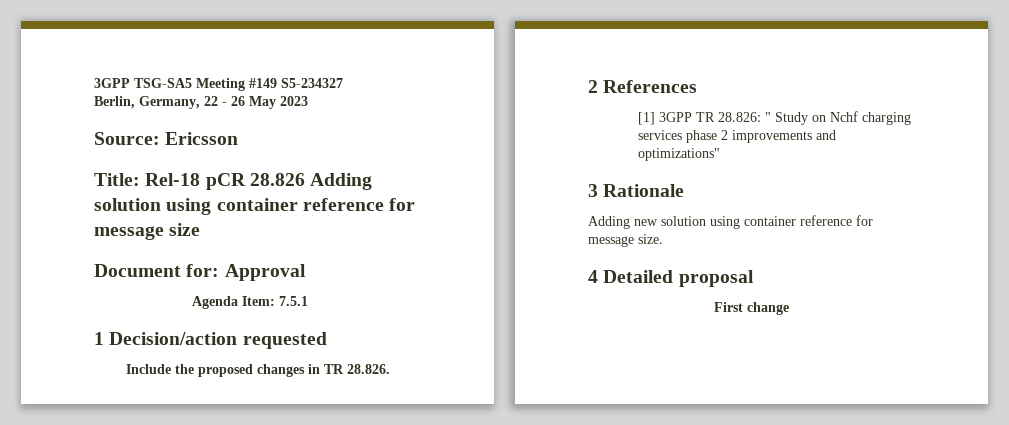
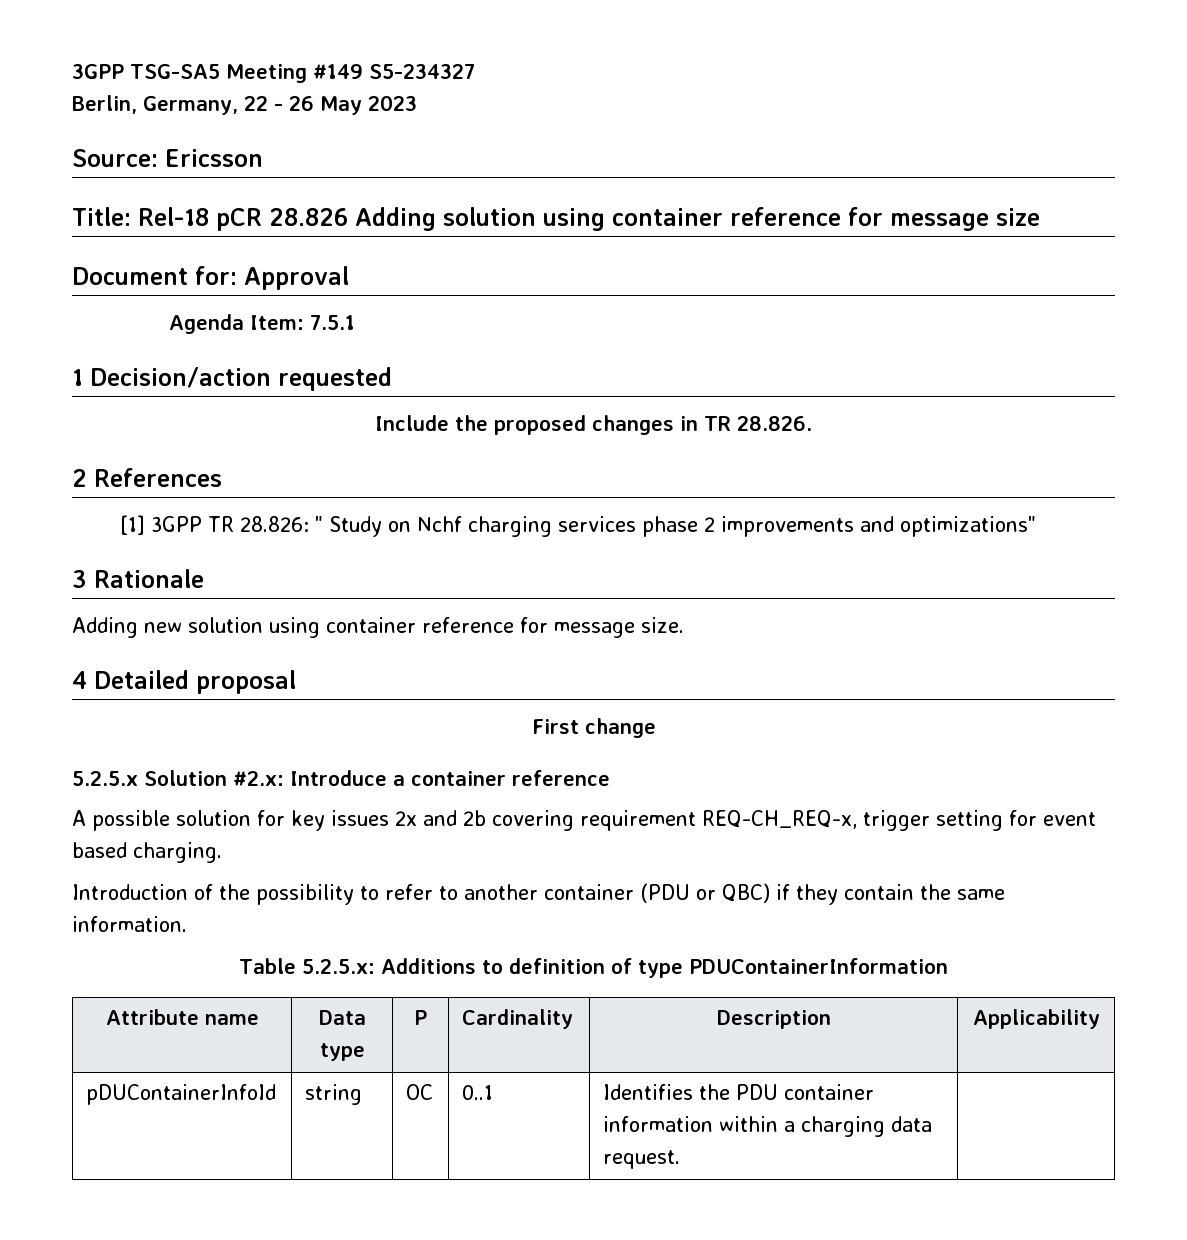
(789, 308) none -> [72,770,610,786] [72,810,1096,831] [72,842,222,863] [72,883,1005,905] [72,916,187,932] [239,958,948,978] [105,1009,259,1025] [318,1010,366,1025] [319,1043,365,1061] [414,1010,427,1025] [462,1009,574,1029] [716,1010,831,1029] [972,1009,1100,1029] [86,1084,277,1105] [305,1084,363,1105] [406,1084,434,1100] [462,1085,494,1100] [603,1084,875,1100] [603,1116,933,1137] [603,1150,681,1169] // 5.2.5.x Solution #2.x: Introduce a container reference // A possible solution for key issues 2x and 2b covering requirement REQ-CH_REQ-x, trigger setting for event based charging. // Introduction of the possibility to refer to another container (PDU or QBC) if they contain the same information. // Table 5.2.5.x: Additions to definition of type PDUContainerInformation // Attribute name | Data type | P | Cardinality | Description | Applicability // pDUContainerInfoId | string | OC | 0..1 | Identifies the PDU container information within a charging data request. |

